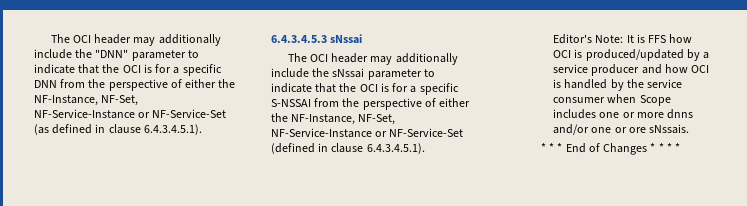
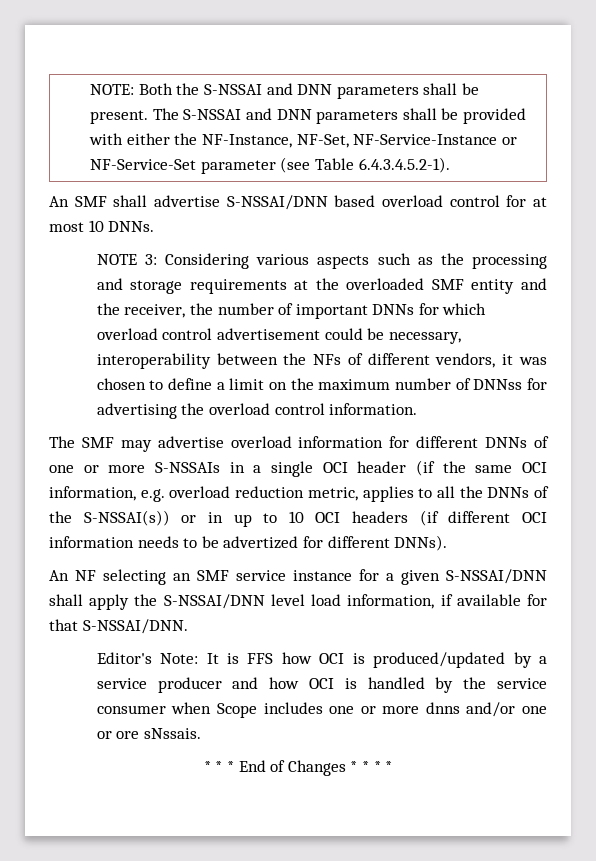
[50,34,221,46] [34,49,199,61] [34,64,222,76] [34,79,236,91] [34,95,139,106] [34,109,227,119] [34,124,202,135] [271,34,363,44] [287,53,458,65] [271,68,435,80] [271,83,459,95] [271,98,471,110] [271,113,396,125] [271,128,464,138] [271,143,425,154] The OCI header may additionally include the "DNN" parameter to indicate that the OCI is for a specific DNN from the perspective of either the NF-Instance, NF-Set, NF-Service-Instance or NF-Service-Set (as defined in clause 6.4.3.4.5.1). // 6.4.3.4.5.3 sNssai // The OCI header may additionally include the sNssai parameter to indicate that the OCI is for a specific S-NSSAI from the perspective of either the NF-Instance, NF-Set, NF-Service-Instance or NF-Service-Set (defined in clause 6.4.3.4.5.1). -> [90,83,480,99] [90,108,527,124] [89,133,517,148] [90,157,450,174] [49,195,547,210] [49,220,155,232] [96,253,547,269] [96,278,547,294] [96,303,487,319] [96,328,461,344] [96,353,547,369] [96,378,547,390] [96,403,418,419] [49,436,550,452] [49,460,548,477] [49,486,549,502] [49,510,547,527] [49,535,448,551] [49,569,547,585] [49,594,547,610] [49,619,188,634] NOTE: Both the S-NSSAI and DNN parameters shall be present. The S-NSSAI and DNN parameters shall be provided with either the NF-Instance, NF-Set, NF-Service-Instance or NF-Service-Set parameter (see Table 6.4.3.4.5.2-1). // An SMF shall advertise S-NSSAI/DNN based overload control for at most 10 DNNs. // NOTE 3: Considering various aspects such as the processing and storage requirements at the overloaded SMF entity and the receiver, the number of important DNNs for which overload control advertisement could be necessary, interoperability between the NFs of different vendors, it was chosen to define a limit on the maximum number of DNNss for advertising the overload control information. // The SMF may advertise overload information for different DNNs of one or more S-NSSAIs in a single OCI header (if the same OCI information, e.g. overload reduction metric, applies to all the DNNs of the S-NSSAI(s)) or in up to 10 OCI headers (if different OCI information needs to be advertized for different DNNs). // An NF selecting an SMF service instance for a given S-NSSAI/DNN shall apply the S-NSSAI/DNN level load information, if available for that S-NSSAI/DNN.

